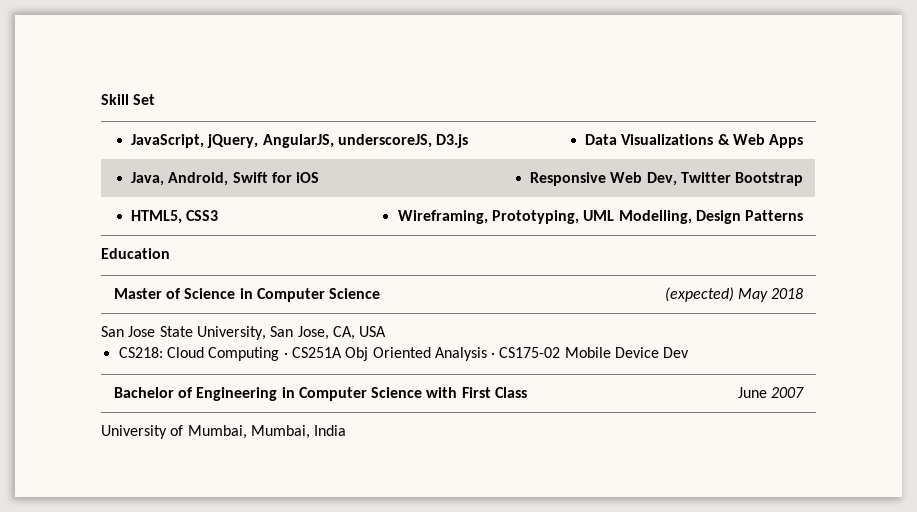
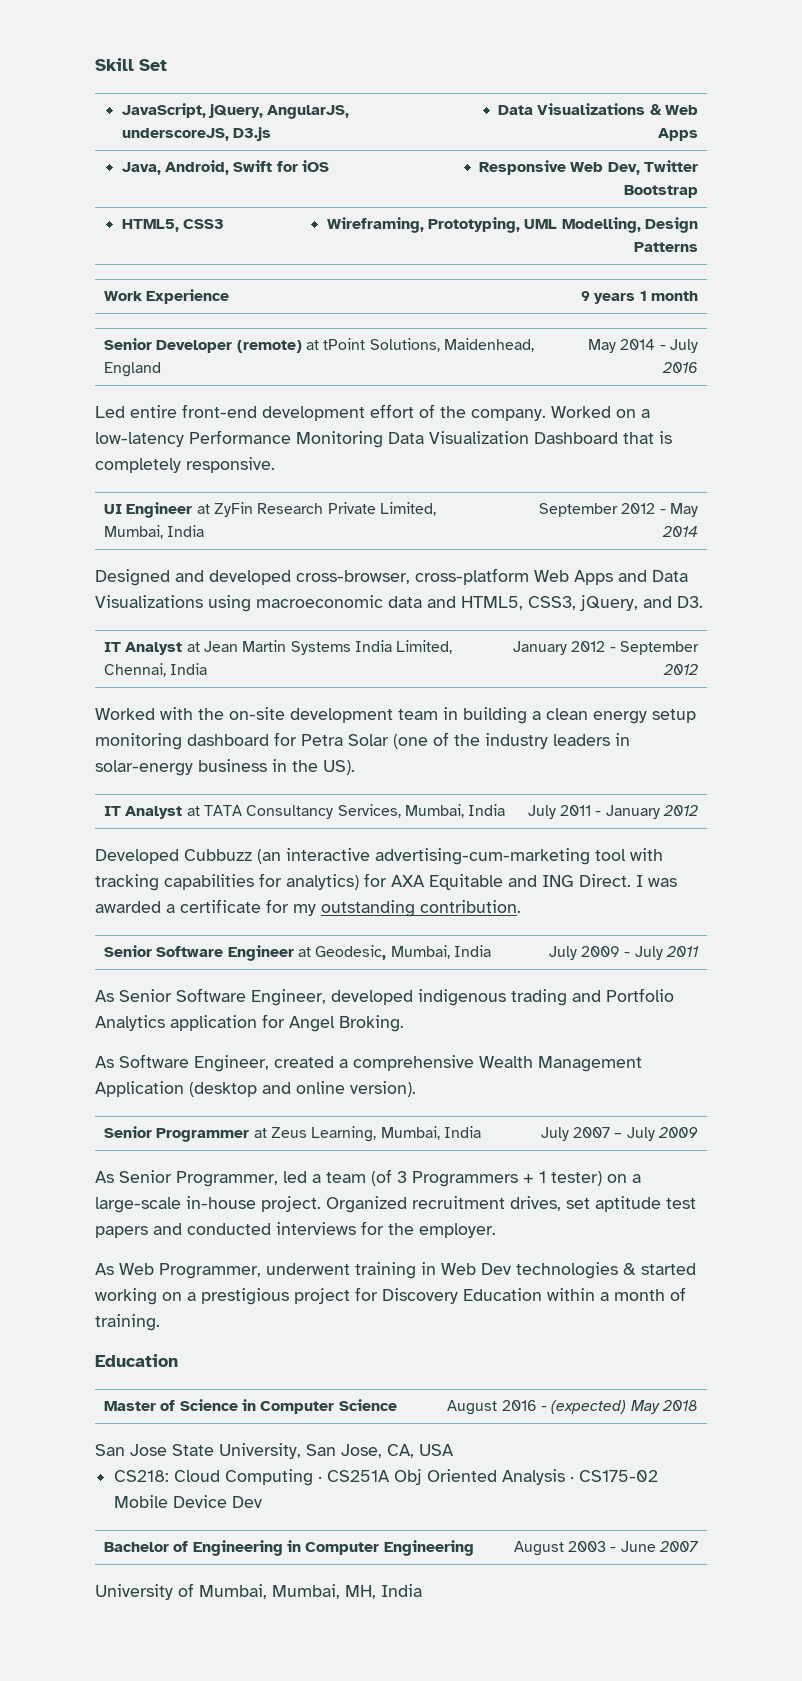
(804, 215) none -> [104,289,230,304] [580,291,698,304] [104,338,535,353] [104,362,162,377] [587,339,698,353] [661,362,698,373] [95,404,650,421] [95,430,672,448] [95,457,275,473] [104,502,437,518] [104,525,205,539] [538,503,698,517] [661,526,698,537] [95,568,688,586] [95,595,703,612] [104,640,453,655] [104,663,208,677] [512,641,699,655] [662,664,698,675] [95,707,696,724] [95,732,630,750] [95,759,355,776] [104,804,506,819] [527,805,698,819] [95,848,663,865] [95,873,677,891] [95,899,521,917] [104,945,492,961] [548,946,699,960] [95,988,674,1006] [95,1014,404,1032] [95,1054,642,1072] [95,1081,416,1097] [104,1126,482,1142] [540,1127,698,1141] [95,1169,641,1187] [95,1196,696,1213] [95,1221,496,1238] [95,1262,696,1279] [95,1287,686,1305] [95,1314,160,1331] // Work Experience | 9 years 1 month // Senior Developer (remote) at tPoint Solutions, Maidenhead, England | May 2014 - July 2016 // Led entire front-end development effort of the company. Worked on a low-latency Performance Monitoring Data Visualization Dashboard that is completely responsive. // UI Engineer at ZyFin Research Private Limited, Mumbai, India | September 2012 - May 2014 // Designed and developed cross-browser, cross-platform Web Apps and Data Visualizations using macroeconomic data and HTML5, CSS3, jQuery, and D3. // IT Analyst at Jean Martin Systems India Limited, Chennai, India | January 2012 - September 2012 // Worked with the on-site development team in building a clean energy setup monitoring dashboard for Petra Solar (one of the industry leaders in solar-energy business in the US). // IT Analyst at TATA Consultancy Services, Mumbai, India | July 2011 - January 2012 // Developed Cubbuzz (an interactive advertising-cum-marketing tool with tracking capabilities for analytics) for AXA Equitable and ING Direct. I was awarded a certificate for my outstanding contribution. // Senior Software Engineer at Geodesic, Mumbai, India | July 2009 - July 2011 // As Senior Software Engineer, developed indigenous trading and Portfolio Analytics application for Angel Broking. // As Software Engineer, created a comprehensive Wealth Management Application (desktop and online version). // Senior Programmer at Zeus Learning, Mumbai, India | July 2007 – July 2009 // As Senior Programmer, led a team (of 3 Programmers + 1 tester) on a large-scale in-house project. Organized recruitment drives, set aptitude test papers and conducted interviews for the employer. // As Web Programmer, underwent training in Web Dev technologies & started working on a prestigious project for Discovery Education within a month of training.
(381, 293) none -> [447,1400,547,1415] August 2016 -
[371,387,528,398] Science with First Class | -> [383,1540,474,1556] [513,1541,617,1556] Engineering | August 2003 -
(310, 432) none -> [345,1585,376,1599] MH,

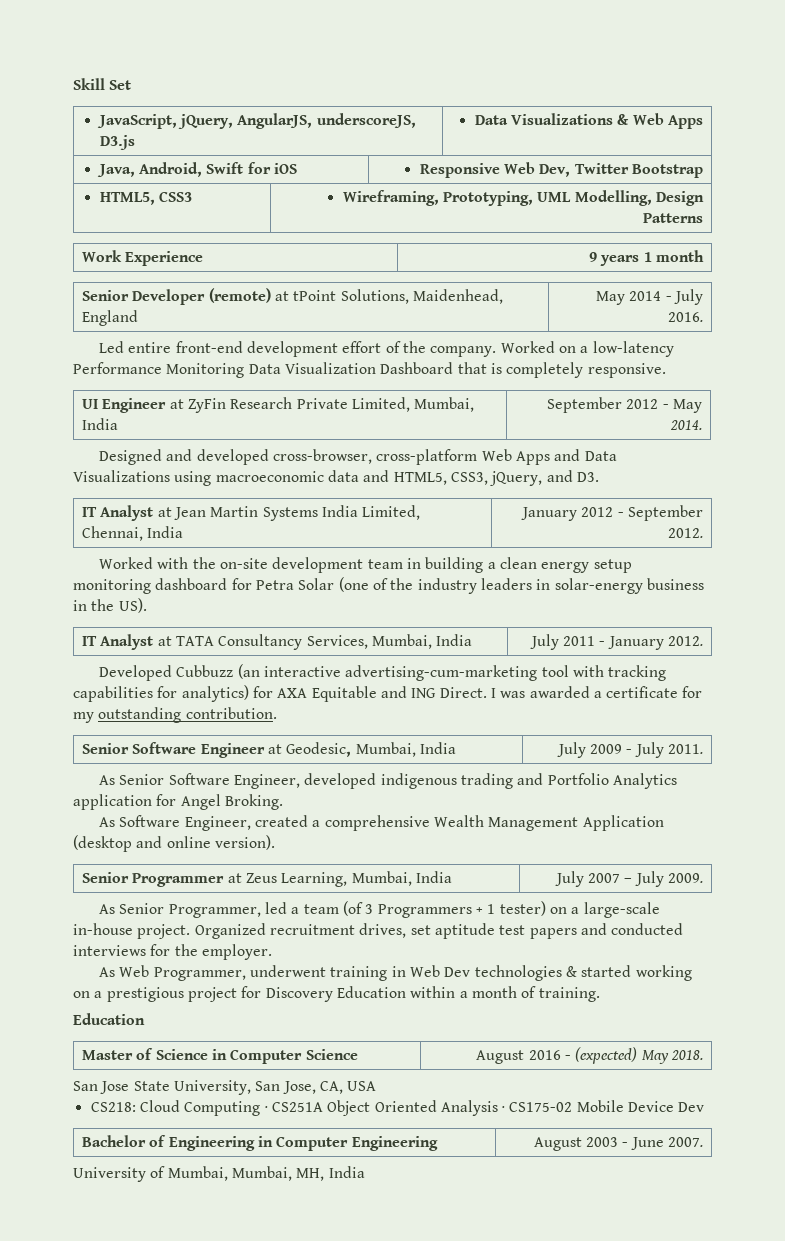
[661,362,698,373] 2016 -> [667,312,703,322] 2016.
[661,526,698,537] 2014 -> [669,420,702,430] 2014.
[662,664,698,675] 2012 -> [667,528,703,538] 2012.
[662,805,698,816] 2012 -> [667,636,703,646] 2012.
[665,946,699,957] 2011 -> [667,744,703,754] 2011.
[657,1127,698,1138] 2009 -> [667,873,703,883] 2009.
[661,1400,698,1411] 2018 -> [670,1050,703,1060] 2018.
[394,1469,423,1485] Obj -> [327,1100,371,1116] Object
[658,1541,699,1552] 2007 -> [667,1137,703,1147] 2007.

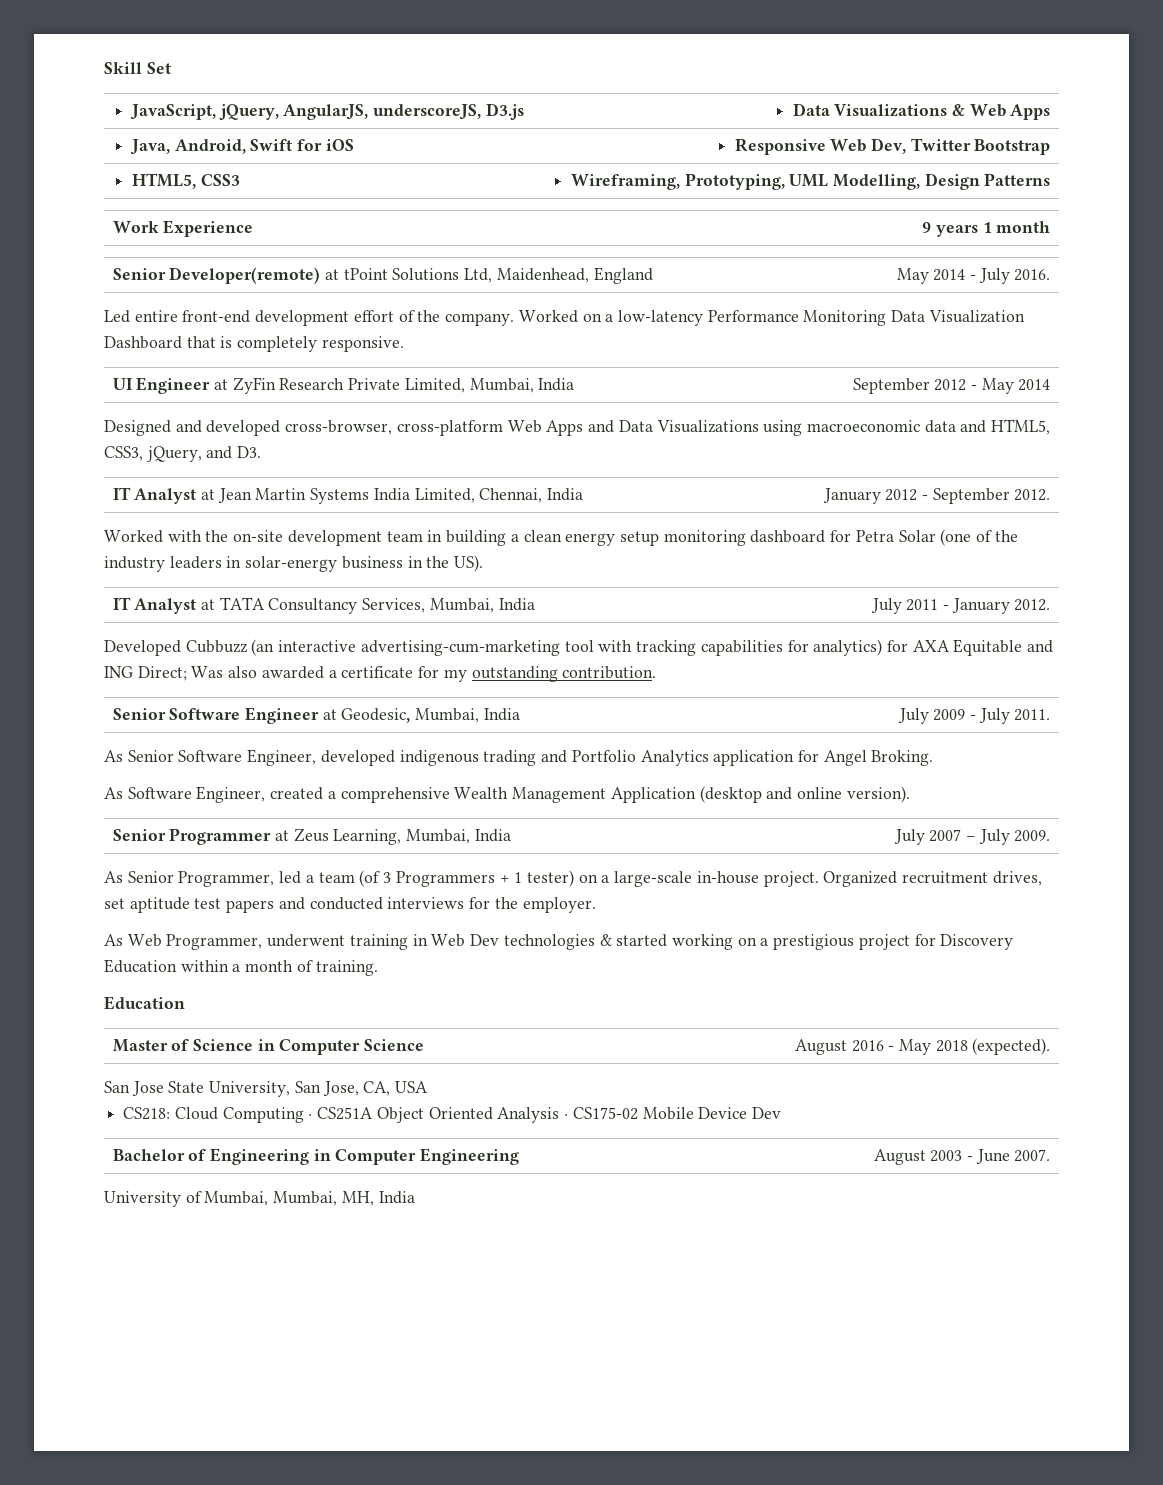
[132,288,409,305] Developer (remote) at tPoint Solutions, -> [169,267,493,284] Developer(remote) at tPoint Solutions Ltd,
[669,420,702,430] 2014. -> [1018,379,1051,391] 2014
[439,687,526,698] Direct. I was -> [137,666,258,681] Direct; Was also
[575,1047,703,1064] (expected) May 2018. -> [899,1038,1051,1055] May 2018 (expected).

